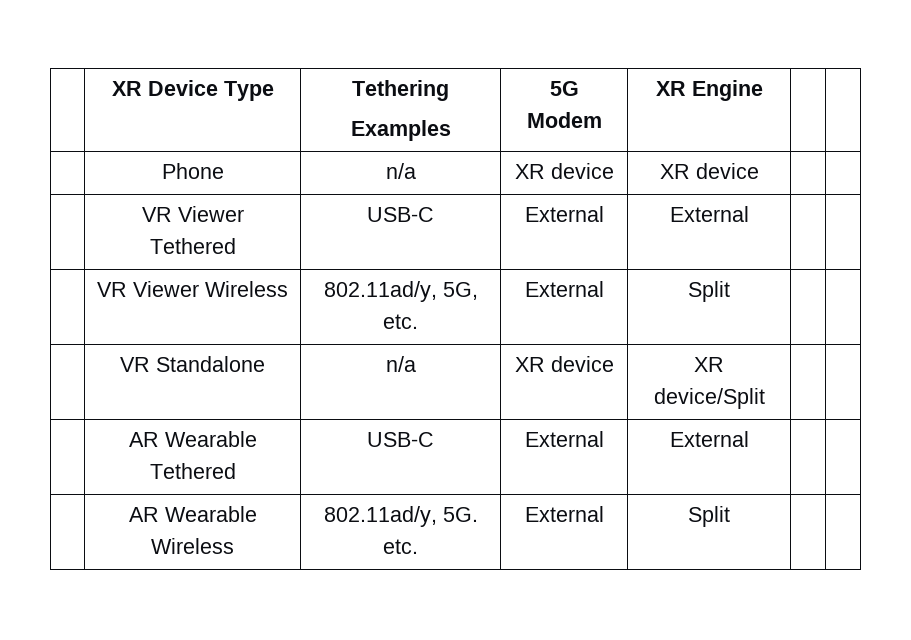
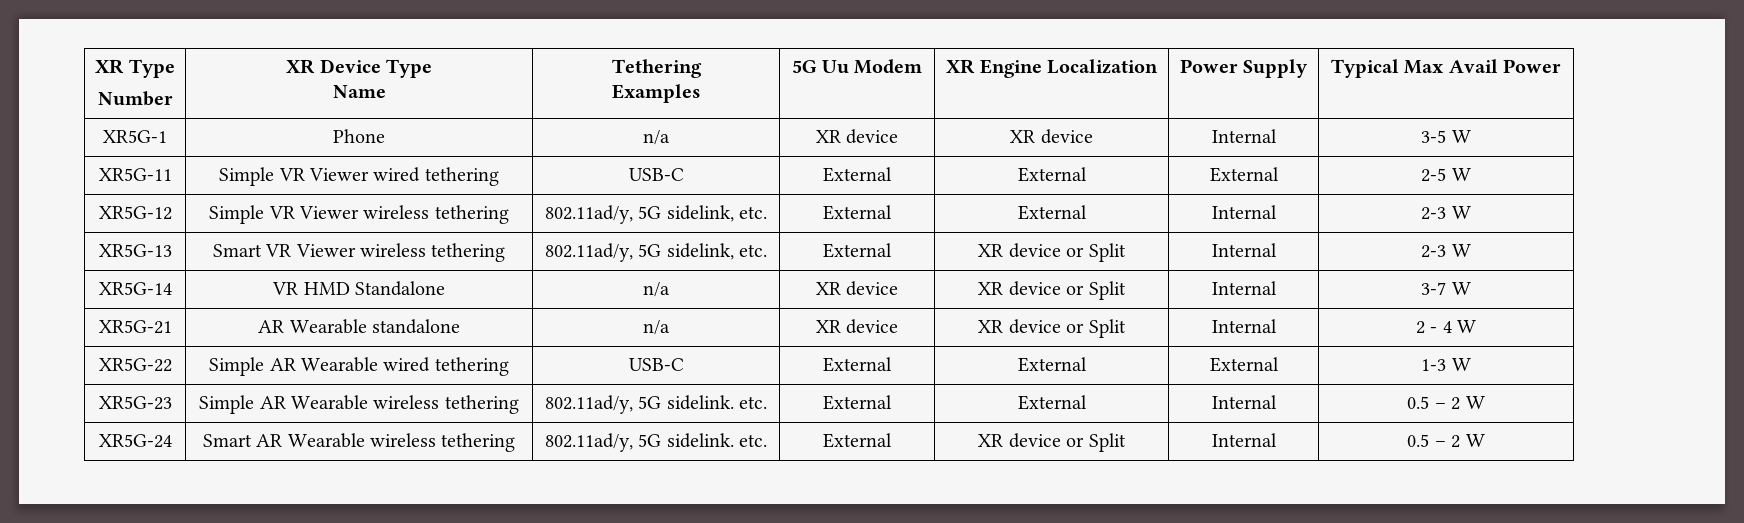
(111, 88) none -> [95,59,175,78] [97,91,173,106] XR Type // Number
(274, 91) none -> [332,85,386,98] // Name
(579, 88) none -> [822,60,849,74] Uu
(763, 90) | | // -> [1046,59,1158,74] [1179,59,1309,78] [1330,59,1562,78] [103,130,167,143] Localization | Power Supply | Typical Max Avail Power // XR5G-1
[141,206,244,222] [149,238,236,254] [367,207,434,222] [524,206,604,222] [669,206,749,222] [97,281,288,297] [323,281,478,302] [383,314,418,329] [524,281,604,297] [688,281,730,302] [120,357,150,372] | // | VR Viewer Tethered | USB-C | External | External | | // | VR Viewer Wireless | 802.11ad/y, 5G, etc. | External | Split | | // | VR -> [1211,129,1277,143] [1421,130,1471,143] [98,168,172,181] [219,167,499,186] [628,168,684,181] [823,167,892,182] [1017,167,1087,182] [1209,167,1279,182] [1421,168,1471,182] [98,206,172,220] [209,205,509,224] [544,205,768,224] [823,205,892,220] [1017,205,1087,220] [1211,205,1277,219] [1421,206,1471,220] [98,244,172,257] [212,243,506,262] [544,243,768,262] [823,243,892,258] [978,243,1126,262] [1211,243,1277,257] [1421,244,1471,258] [98,282,172,295] [272,282,350,295] Internal | 3-5 W // XR5G-11 | Simple VR Viewer wired tethering | USB-C | External | External | External | 2-5 W // XR5G-12 | Simple VR Viewer wireless tethering | 802.11ad/y, 5G sidelink, etc. | External | External | Internal | 2-3 W // XR5G-13 | Smart VR Viewer wireless tethering | 802.11ad/y, 5G sidelink, etc. | External | XR device or Split | Internal | 2-3 W // XR5G-14 | VR HMD
[653,388,765,409] [128,431,257,447] [149,463,236,479] [367,432,434,447] [524,431,604,447] [669,431,749,447] [128,506,257,522] [151,538,234,554] [323,506,478,527] [383,539,418,554] [524,506,604,522] [688,506,730,527] device/Split | | // | AR Wearable Tethered | USB-C | External | External | | // | AR Wearable Wireless | 802.11ad/y, 5G. etc. | External | Split | | -> [1008,281,1126,300] [1211,281,1277,295] [1421,282,1471,295] [98,320,172,334] [258,319,460,334] [643,320,670,335] [815,319,899,334] [978,319,1126,338] [1211,319,1277,333] [1415,320,1477,334] [98,358,172,372] [209,357,509,376] [628,358,684,371] [823,357,892,372] [1017,357,1087,372] [1209,357,1279,372] [1421,358,1471,371] [98,396,172,410] [199,395,519,414] [544,395,768,414] [823,395,892,410] [1017,395,1087,410] [1211,395,1277,409] [1407,396,1485,410] [98,434,172,448] [202,433,516,452] [544,433,768,452] [823,433,892,448] [978,433,1126,452] [1211,433,1277,447] [1407,434,1485,448] device or Split | Internal | 3-7 W // XR5G-21 | AR Wearable standalone | n/a | XR device | XR device or Split | Internal | 2 - 4 W // XR5G-22 | Simple AR Wearable wired tethering | USB-C | External | External | External | 1-3 W // XR5G-23 | Simple AR Wearable wireless tethering | 802.11ad/y, 5G sidelink. etc. | External | External | Internal | 0.5 – 2 W // XR5G-24 | Smart AR Wearable wireless tethering | 802.11ad/y, 5G sidelink. etc. | External | XR device or Split | Internal | 0.5 – 2 W

